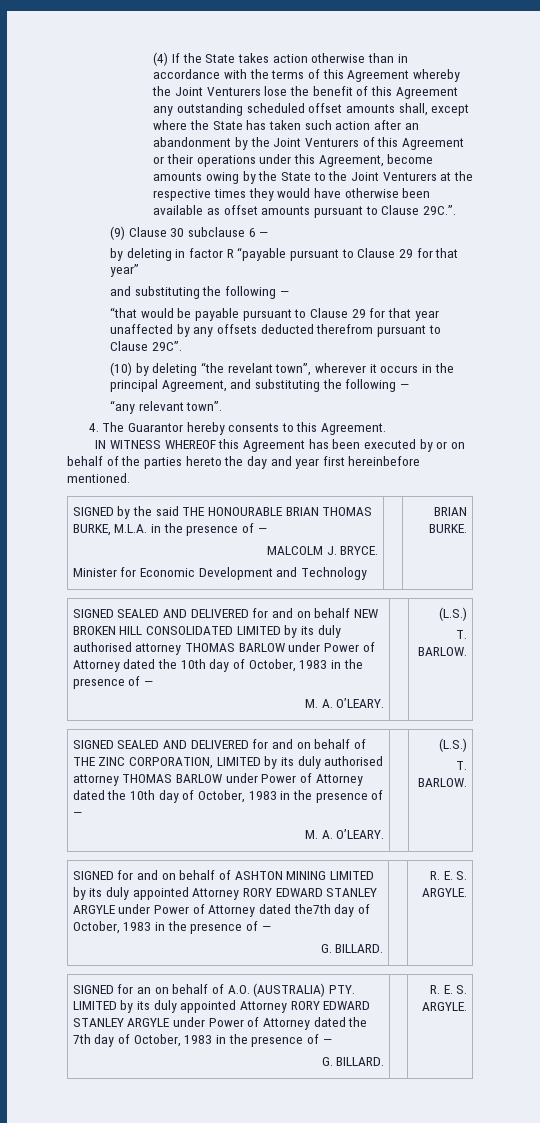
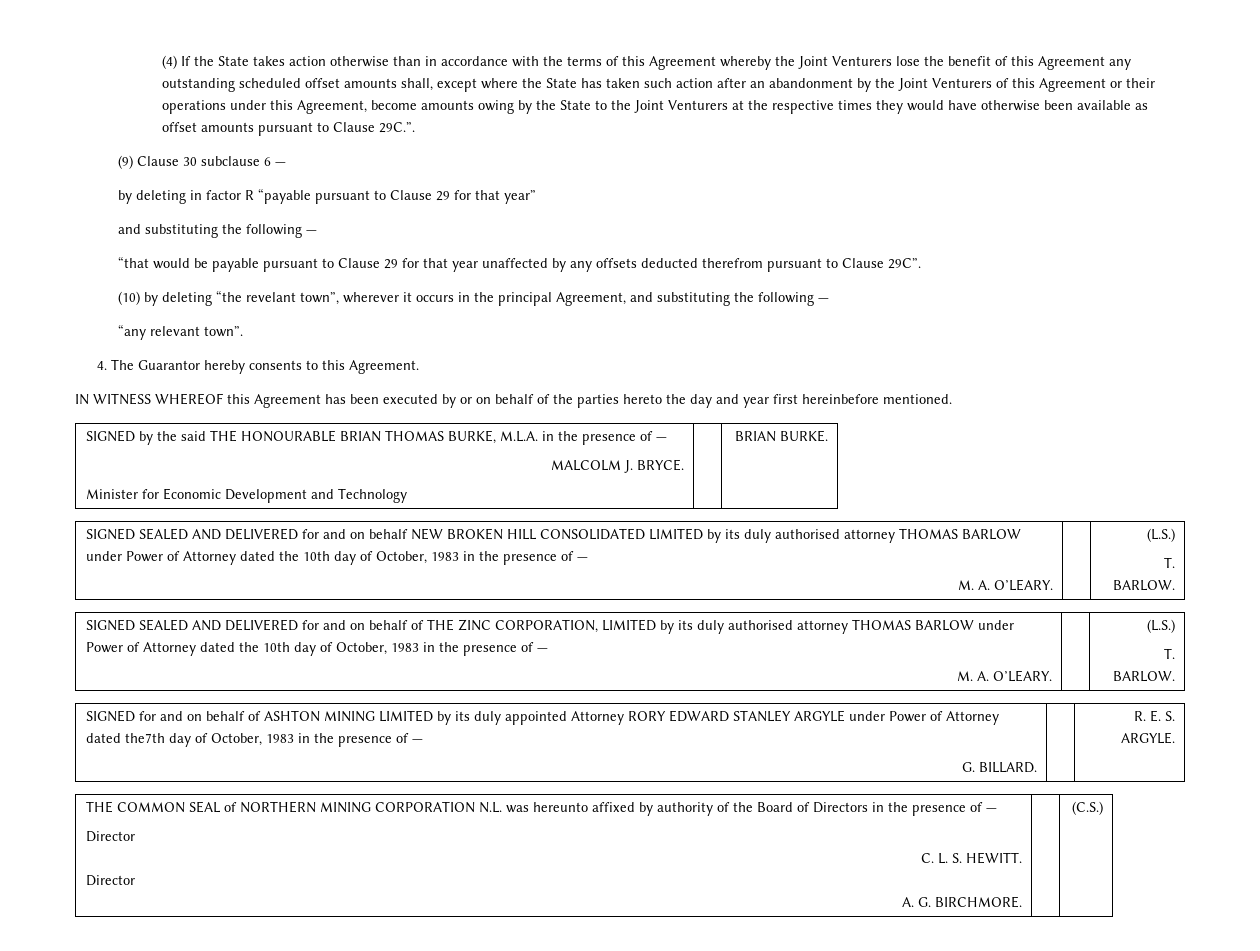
[72,983,355,997] [72,1000,371,1013] [72,1017,368,1030] [72,1034,332,1047] [321,1057,385,1066] [429,985,468,994] [422,1002,468,1011] SIGNED for an on behalf of A.O. (AUSTRALIA) PTY. LIMITED by its duly appointed Attorney RORY EDWARD STANLEY ARGYLE under Power of Attorney dated the 7th day of October, 1983 in the presence of — // G. BILLARD. | | R. E. S. ARGYLE. -> [85,801,997,816] [85,831,135,842] [920,852,1022,864] [85,875,135,886] [901,896,1022,908] [1071,801,1103,815] THE COMMON SEAL of NORTHERN MINING CORPORATION N.L. was hereunto affixed by authority of the Board of Directors in the presence of — // Director // C. L. S. HEWITT. // Director // A. G. BIRCHMORE. | | (C.S.)

